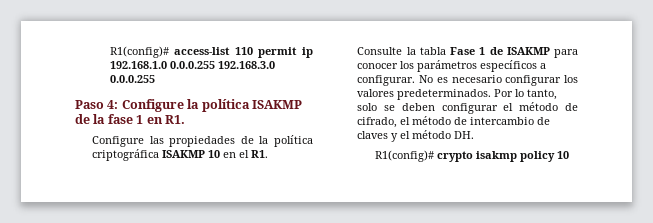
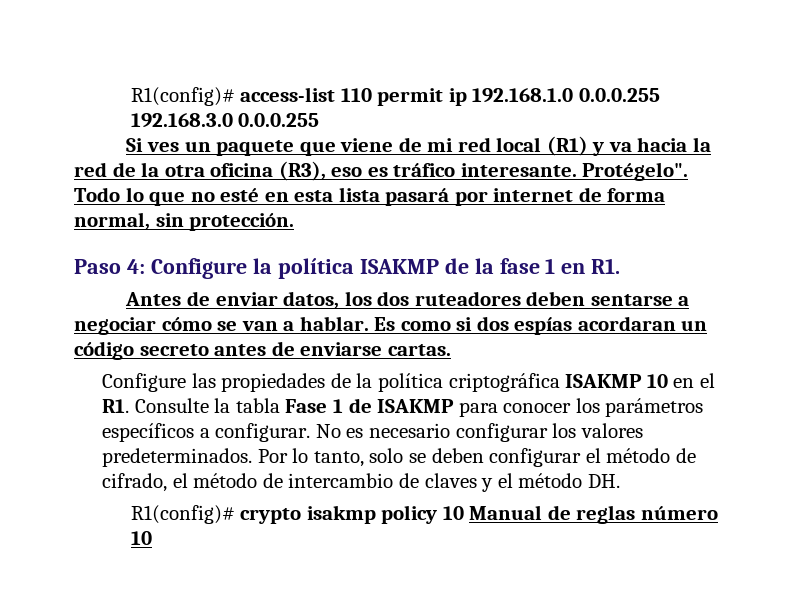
(155, 79) none -> [126,136,711,156] [74,161,689,181] [74,187,666,206] [74,212,295,231] // Si ves un paquete que viene de mi red local (R1) y va hacia la red de la otra oficina (R3), eso es tráfico interesante. Protégelo". Todo lo que no esté en esta lista pasará por internet de forma normal, sin protección.
(185, 119) none -> [125,291,690,309] [74,316,708,335] [74,341,451,360] // Antes de enviar datos, los dos ruteadores deben sentarse a negociar cómo se van a hablar. Es como si dos espías acordaran un código secreto antes de enviarse cartas.
(569, 155) none -> [469,505,718,524] [130,531,152,545] Manual de reglas número 10

